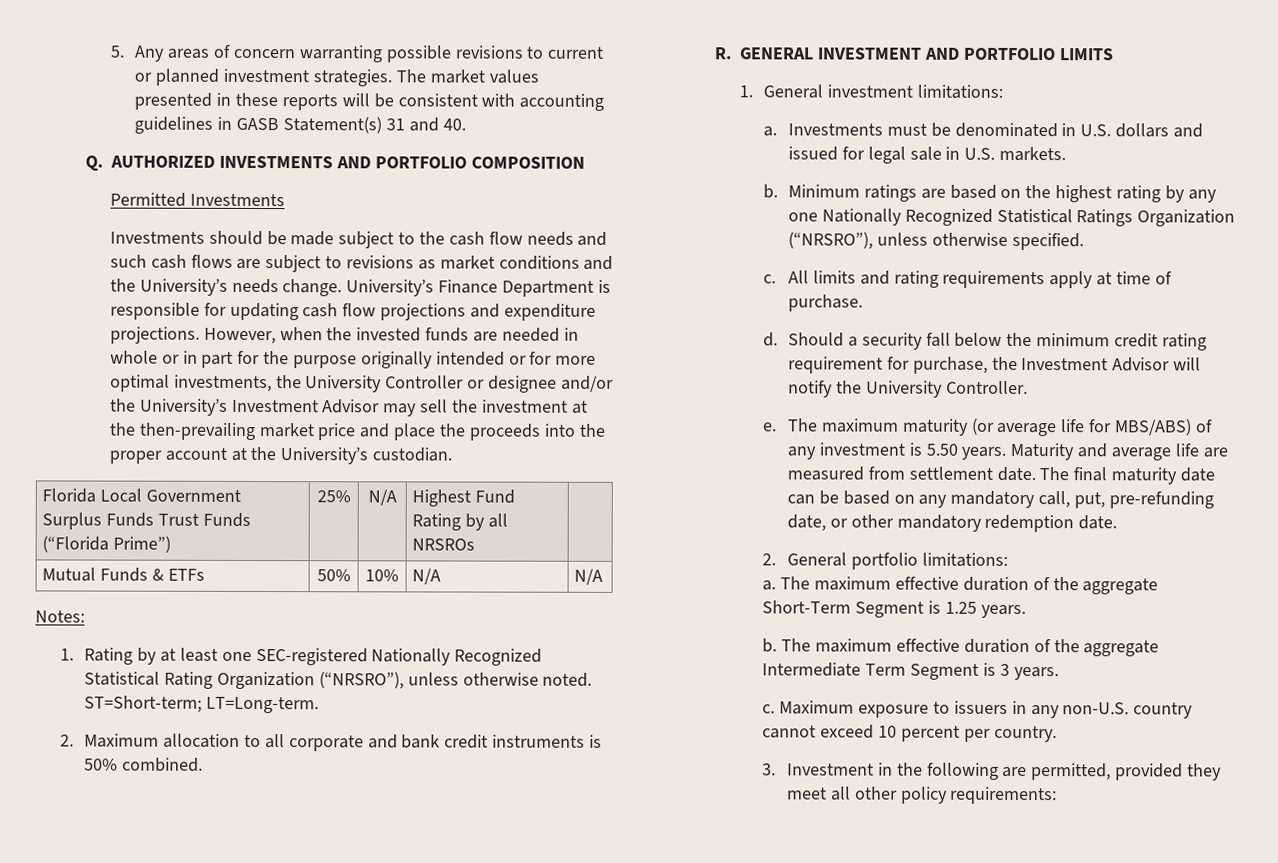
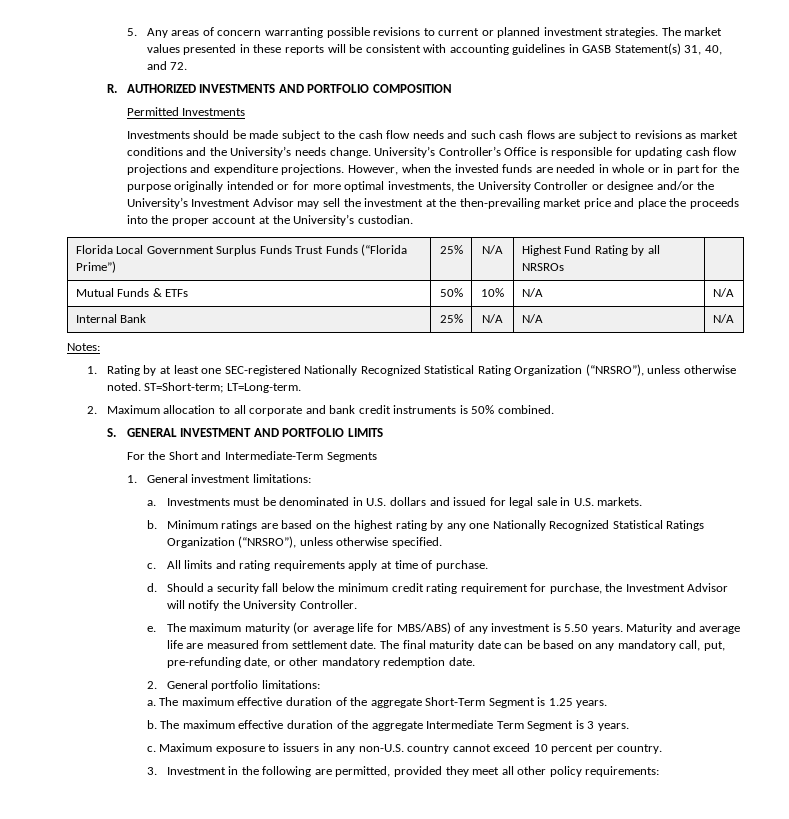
[385,117,466,132] [85,155,104,172] 31 and 40. // Q. -> [684,45,722,55] [146,61,188,70] [106,84,117,93] 31, 40, and 72. // R.
[438,279,594,297] Finance Department -> [438,146,537,156] Controller’s Office
(604, 576) none -> [75,314,147,323] [439,314,463,323] [482,314,503,323] [521,314,543,323] [712,314,734,323] // Internal Bank | 25% | N/A | N/A | N/A
[714,47,733,60] R. -> [106,428,116,437] S.
(1114, 54) none -> [126,451,377,462] // For the Short and Intermediate-Term Segments

